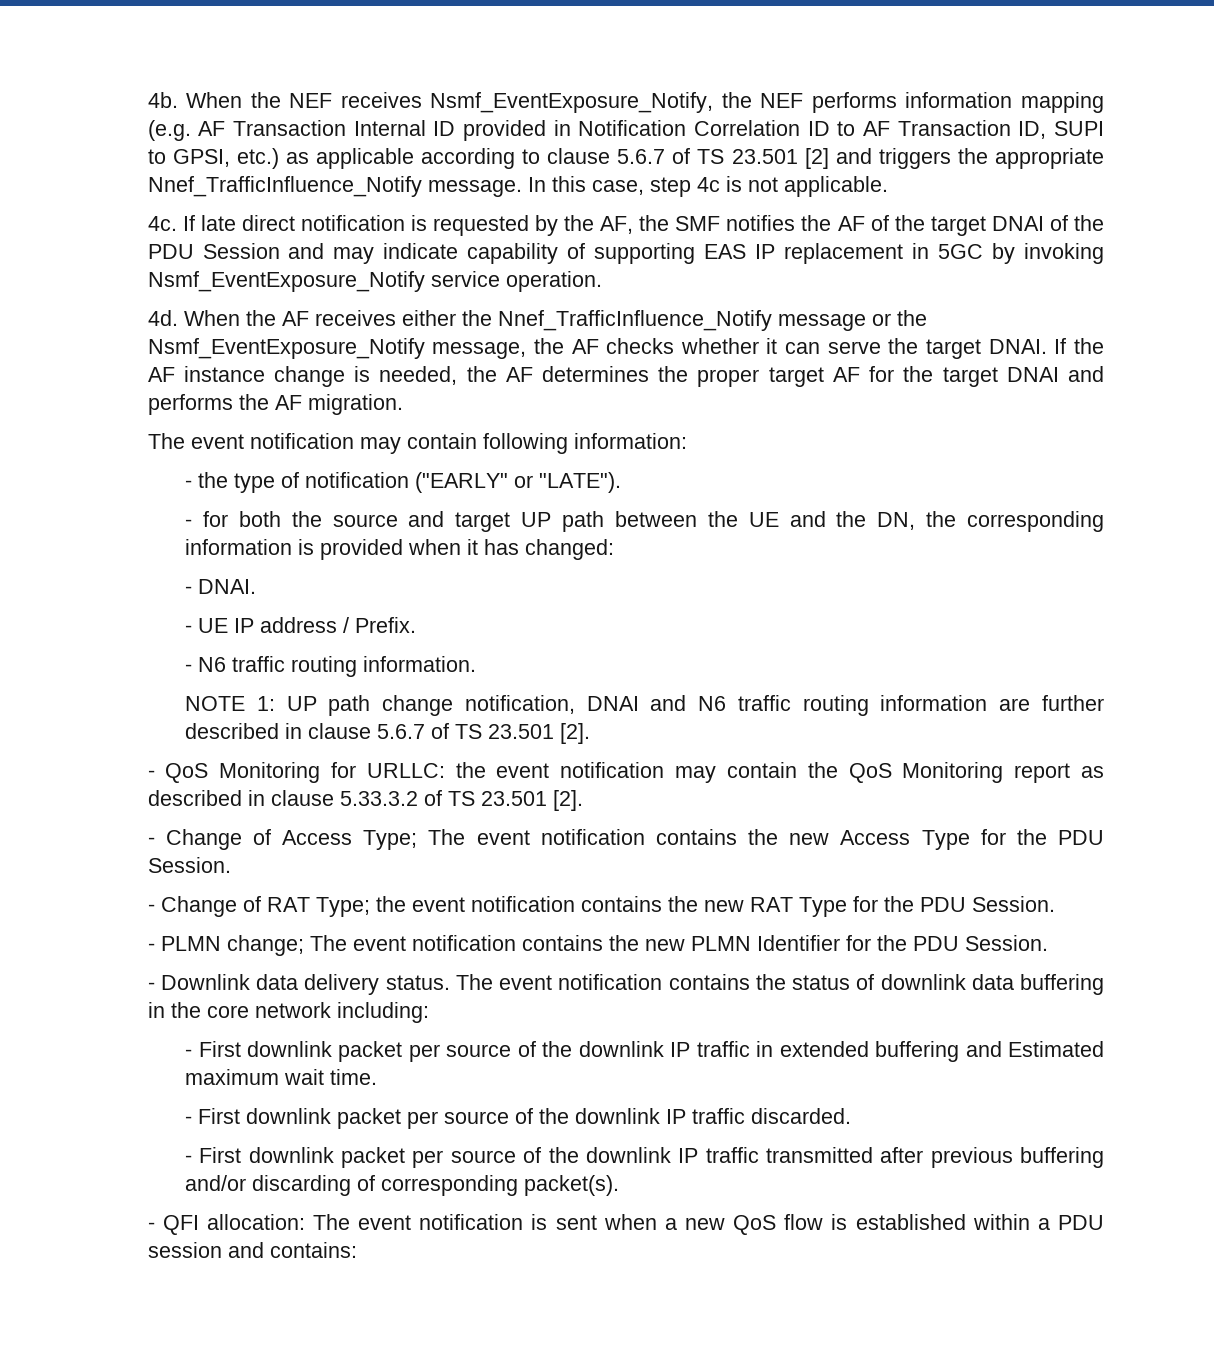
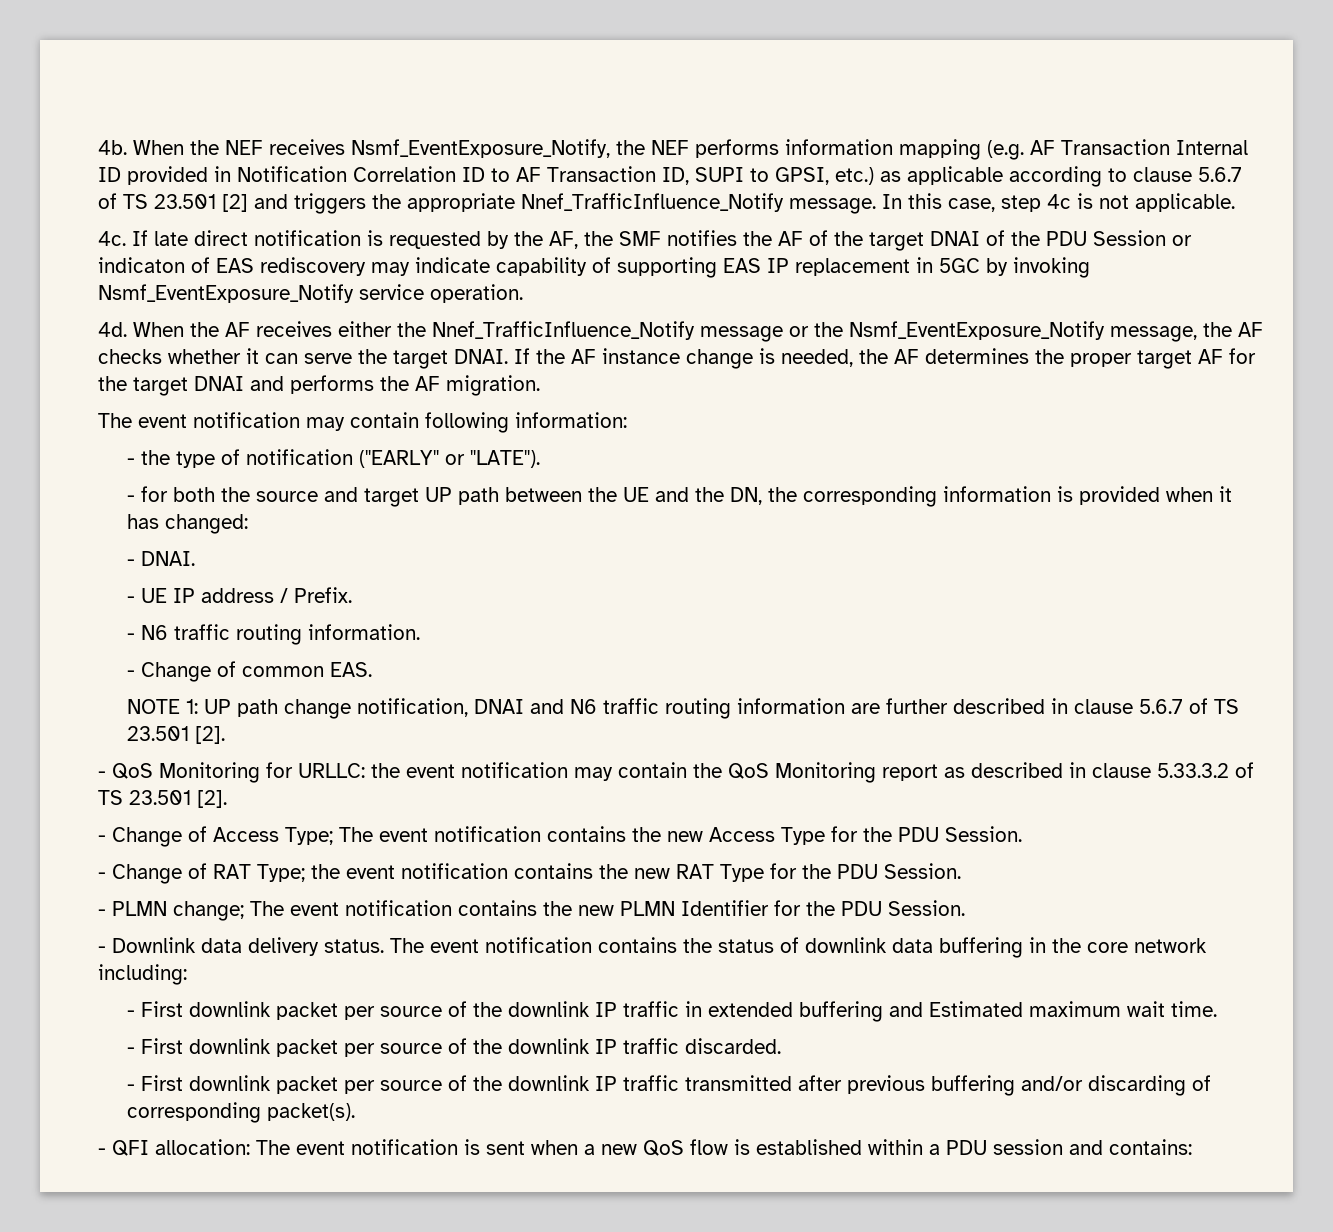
[288,243,325,259] and -> [1171,235,1192,246] [97,257,366,276] or indicaton of EAS rediscovery
(477, 664) none -> [126,661,372,682] // - Change of common EAS.

